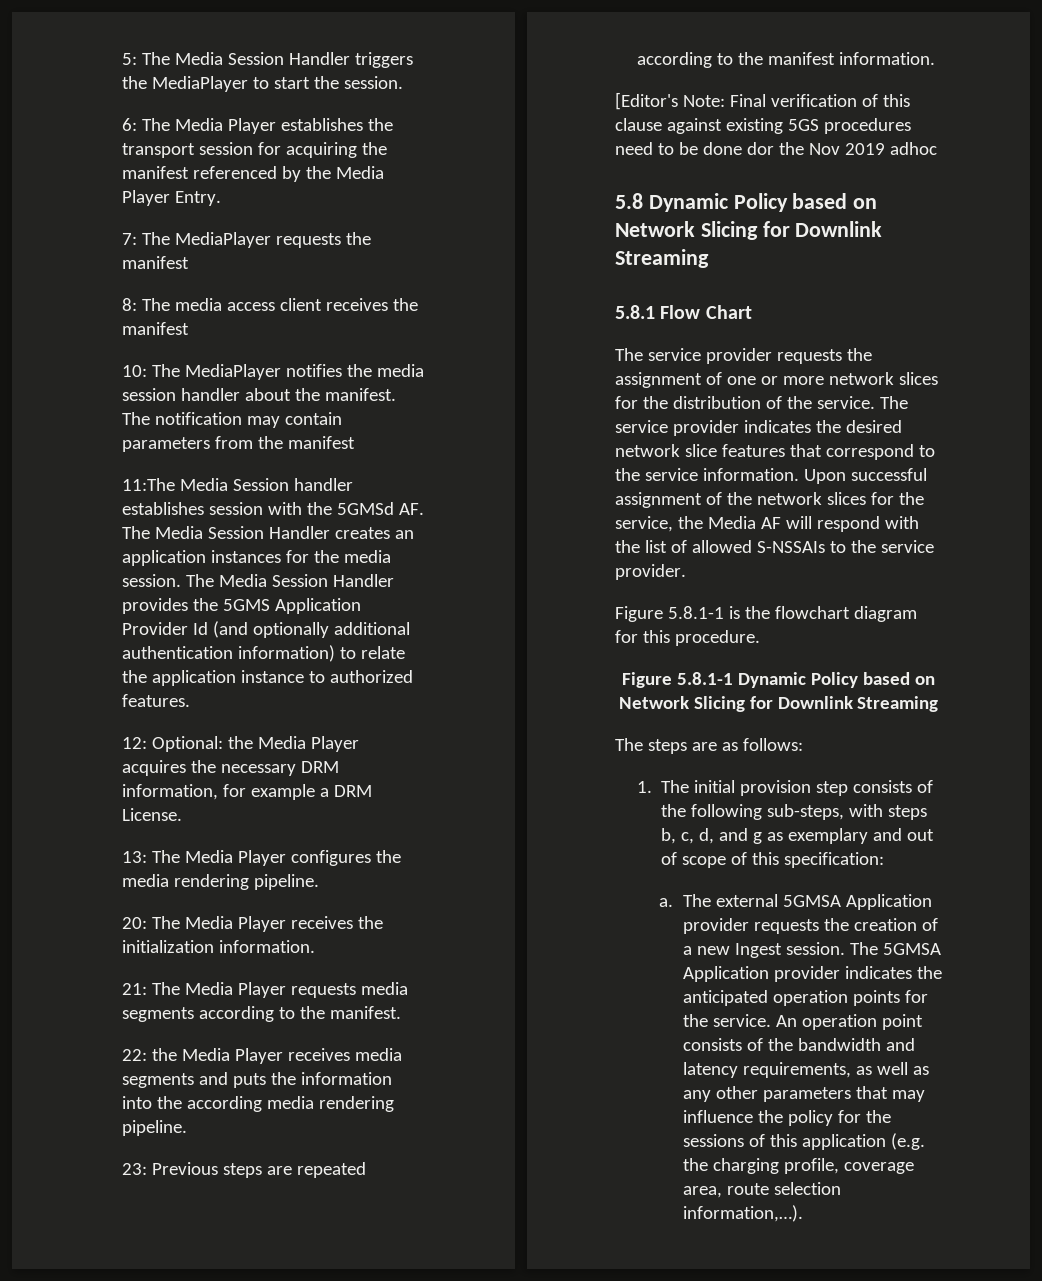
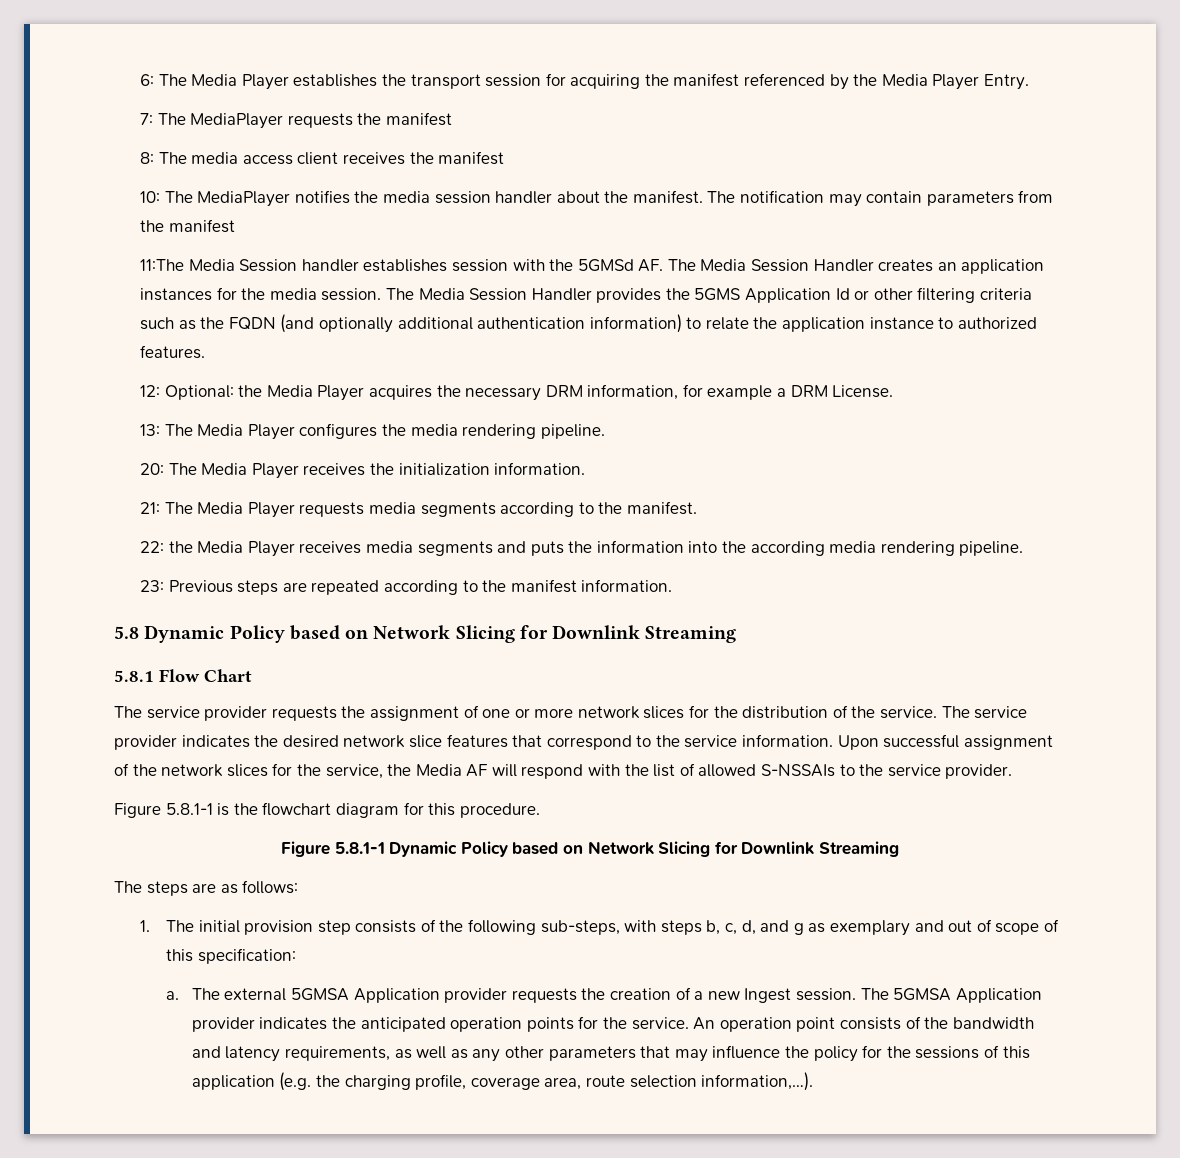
[122,52,414,68] [122,76,404,92] 5: The Media Session Handler triggers the MediaPlayer to start the session. // -> (139, 80) none
[122,622,209,635] Provider Id -> [835,287,1032,303] [139,317,276,330] Id or other filtering criteria such as the FQDN
[615,92,910,110] [615,118,911,134] [615,142,937,155] // [Editor's Note: Final verification of this clause against existing 5GS procedures need to be done dor the Nov 2019 adhoc -> (673, 585) none

